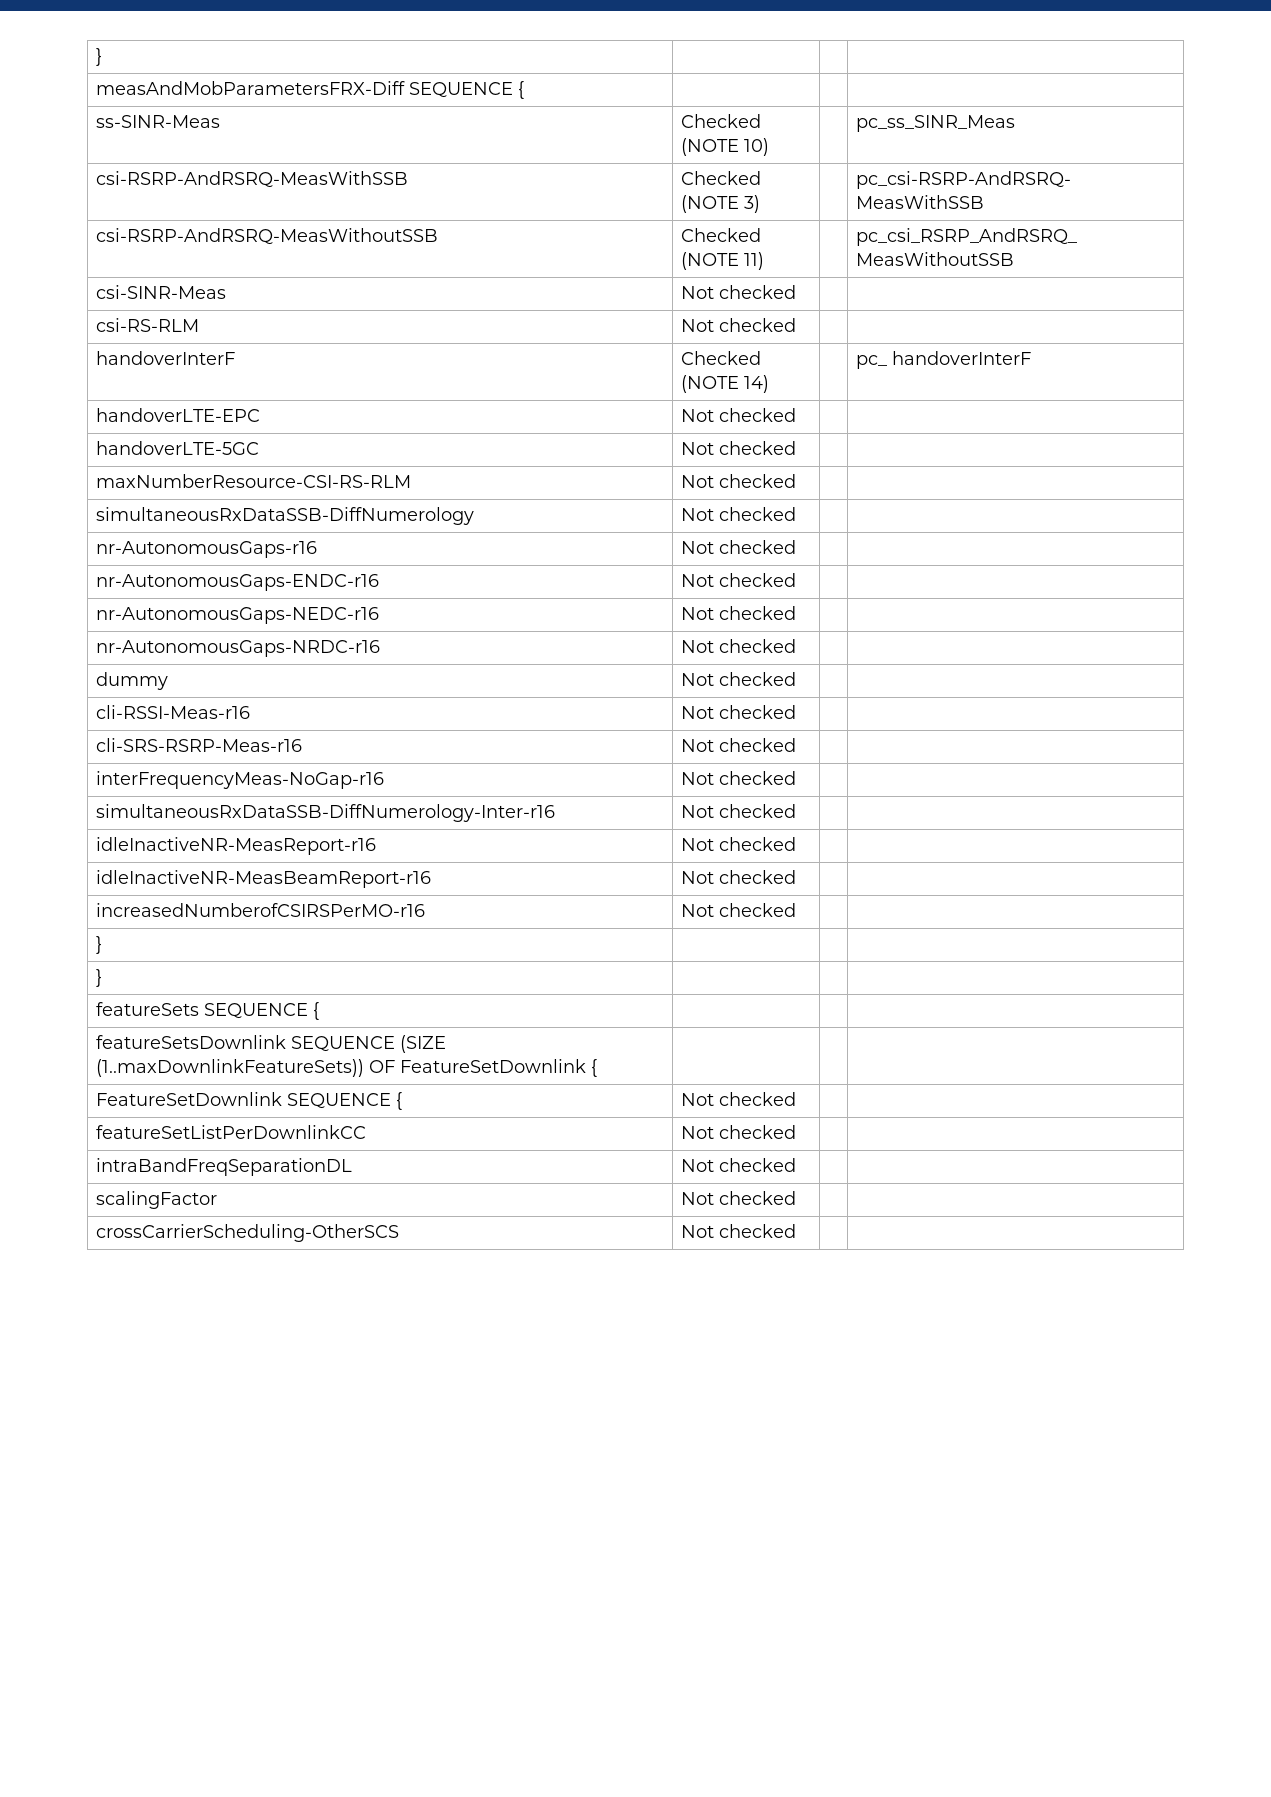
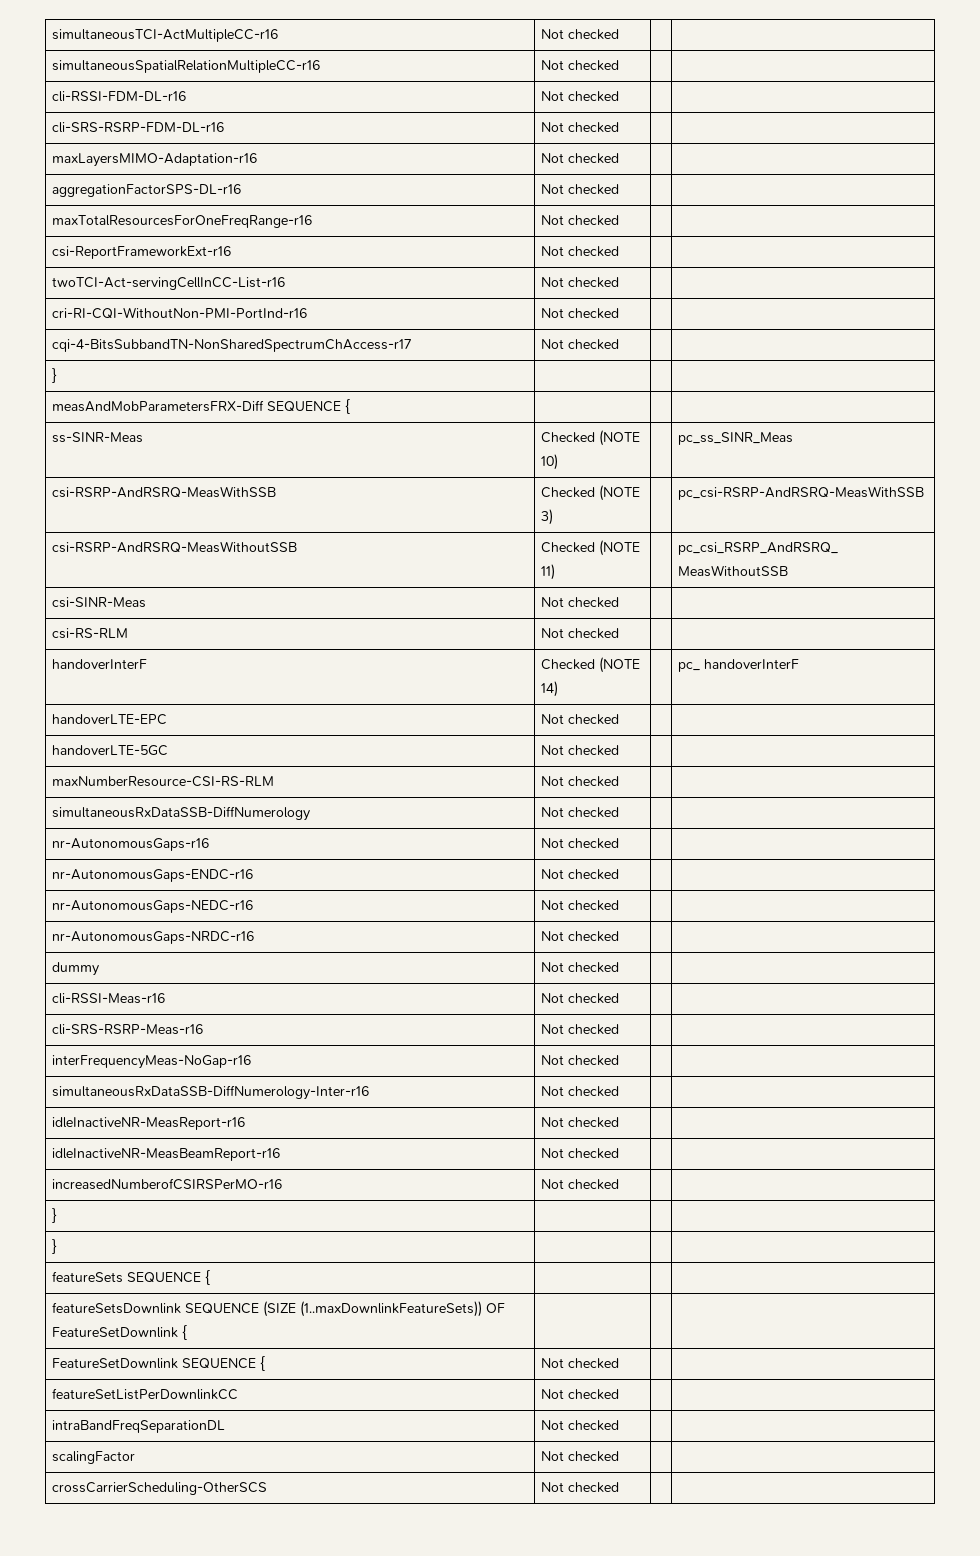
(95, 57) none -> [52,29,279,42] [541,29,620,40] [52,60,321,73] [541,60,620,71] [52,91,187,102] [541,91,620,102] [52,122,225,133] [541,122,620,133] [52,153,258,167] [541,153,620,164] [52,184,242,197] [541,184,620,195] [52,215,313,228] [541,215,620,226] [52,246,232,259] [541,246,620,257] [52,277,286,290] [541,277,620,288] [52,307,308,319] [541,308,620,319] [52,339,413,352] [541,339,620,350] simultaneousTCI-ActMultipleCC-r16 | Not checked | | // simultaneousSpatialRelationMultipleCC-r16 | Not checked | | // cli-RSSI-FDM-DL-r16 | Not checked | | // cli-SRS-RSRP-FDM-DL-r16 | Not checked | | // maxLayersMIMO-Adaptation-r16 | Not checked | | // aggregationFactorSPS-DL-r16 | Not checked | | // maxTotalResourcesForOneFreqRange-r16 | Not checked | | // csi-ReportFrameworkExt-r16 | Not checked | | // twoTCI-Act-servingCellInCC-List-r16 | Not checked | | // cri-RI-CQI-WithoutNon-PMI-PortInd-r16 | Not checked | | // cqi-4-BitsSubbandTN-NonSharedSpectrumChAccess-r17 | Not checked | | //

